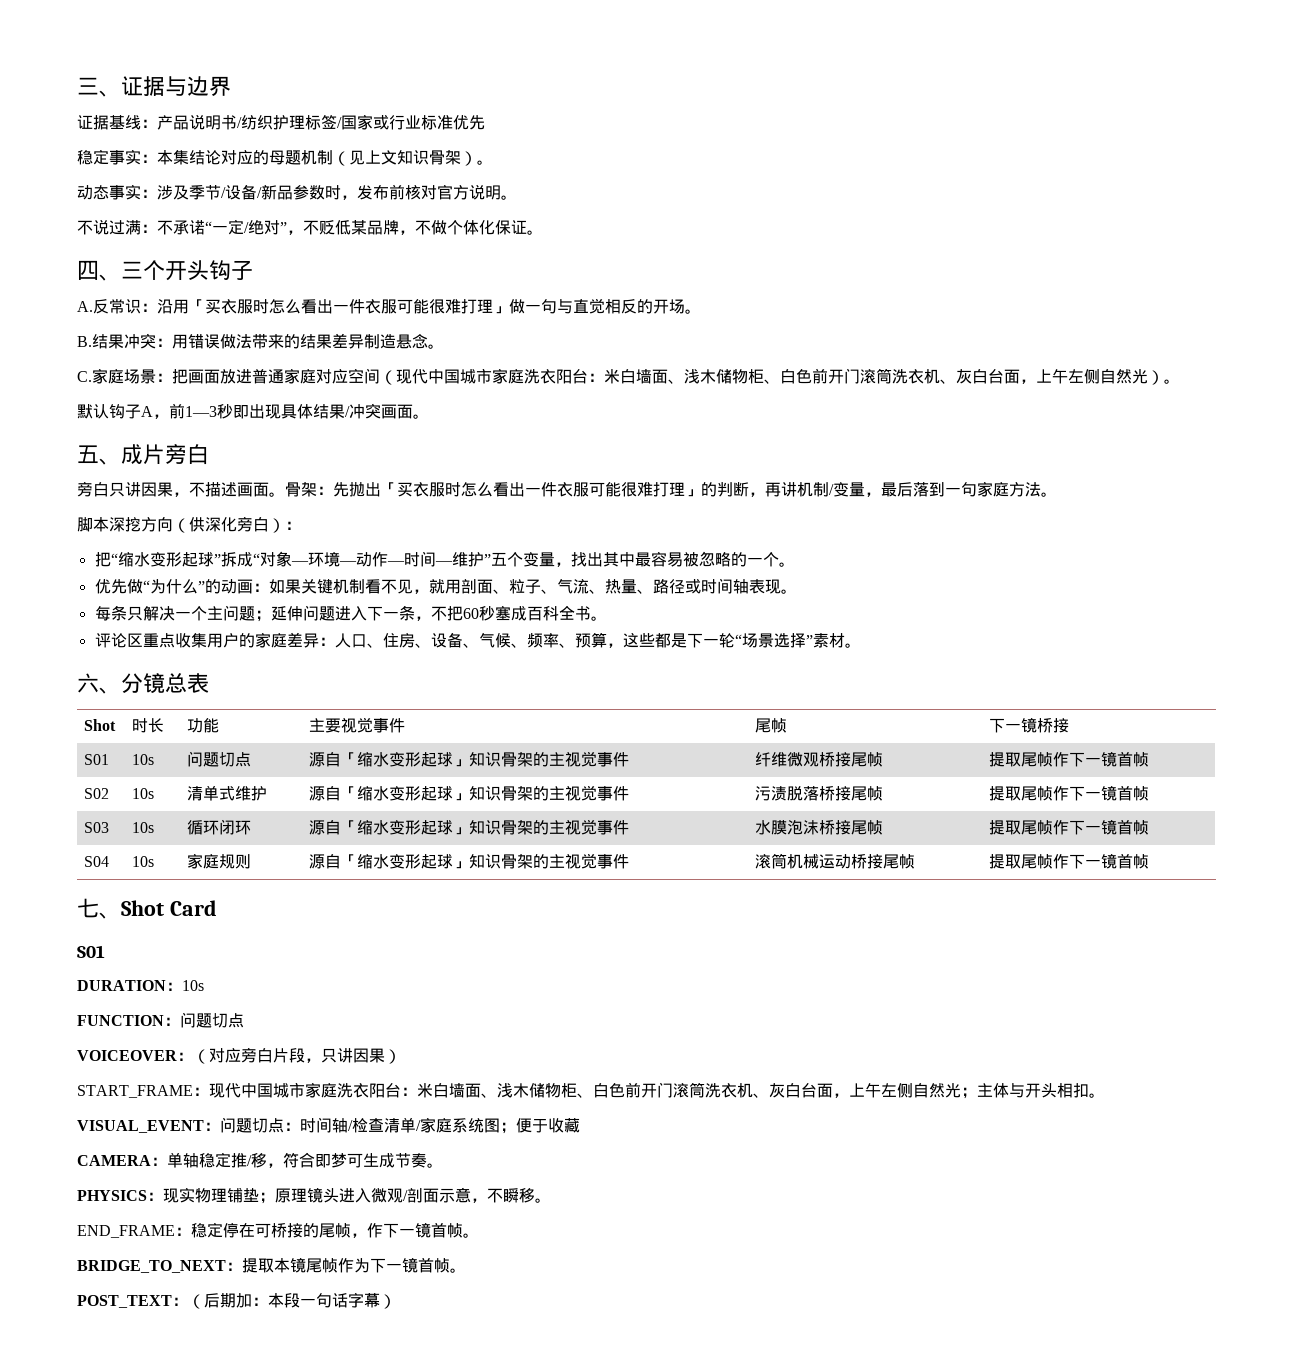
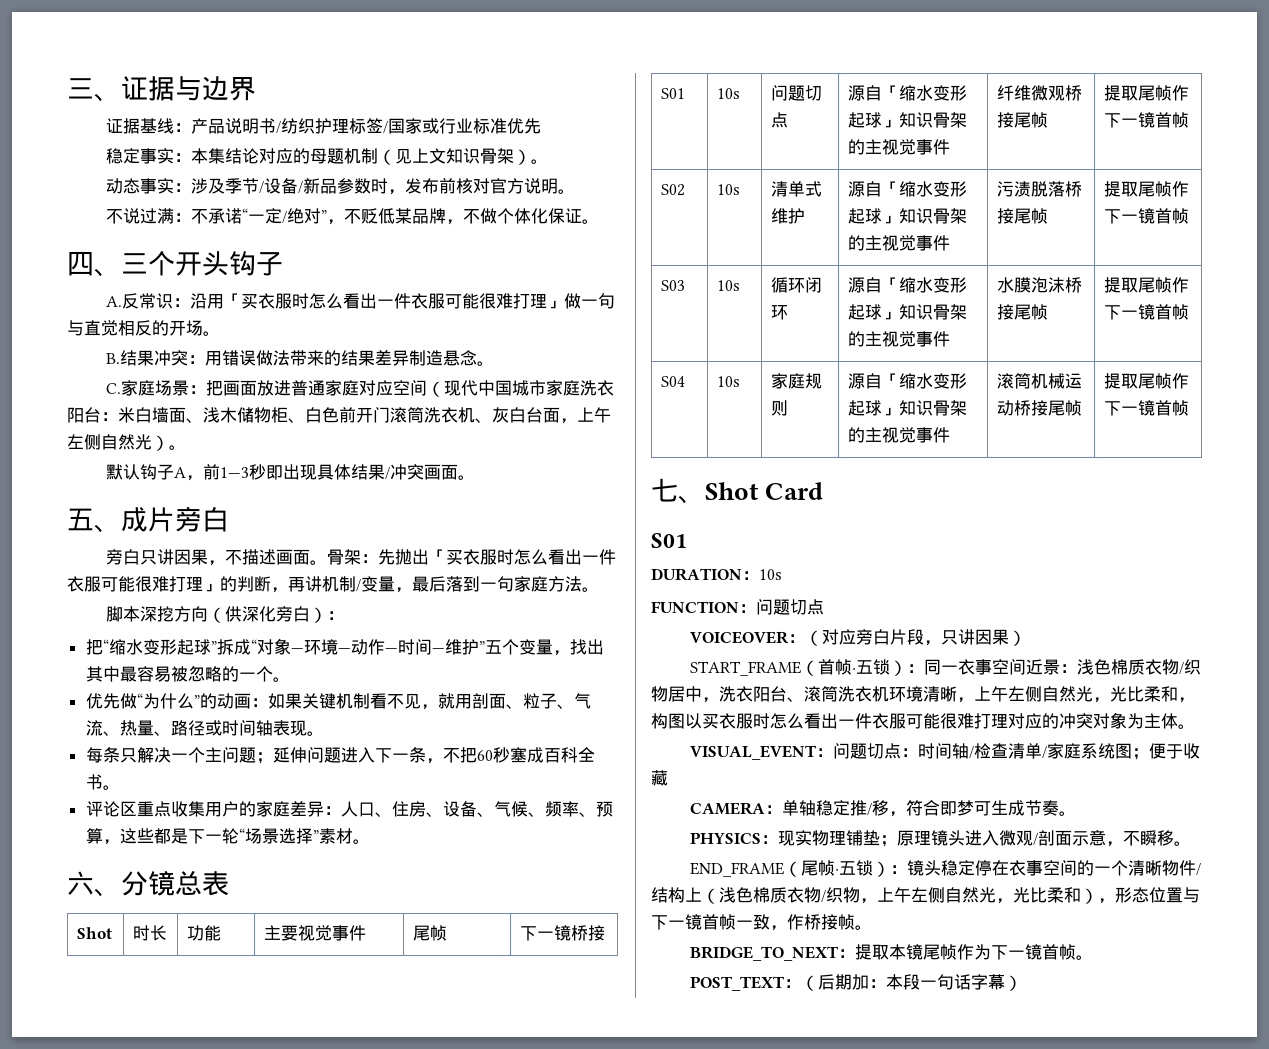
[193,1082,1089,1099] ：现代中国城市家庭洗衣阳台：米白墙面、浅木储物柜、白色前开门滚筒洗衣机、灰白台面，上午左侧自然光；主体与开头相扣 -> [801,659,1202,676] [651,686,1195,703] [651,712,1178,729] （首帧·五锁）：同一衣事空间近景：浅色棉质衣物/织物居中，洗衣阳台、滚筒洗衣机环境清晰，上午左侧自然光，光比柔和，构图以买衣服时怎么看出一件衣服可能很难打理对应的冲突对象为主体
[175,1222,447,1238] ：稳定停在可桥接的尾帧，作下一镜首 -> [784,860,1202,877] [651,887,1200,904] [651,914,838,931] （尾帧·五锁）：镜头稳定停在衣事空间的一个清晰物件/结构上（浅色棉质衣物/织物，上午左侧自然光，光比柔和），形态位置与下一镜首帧一致，作桥接

